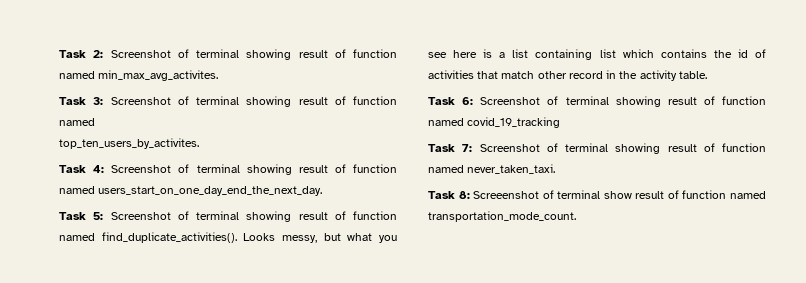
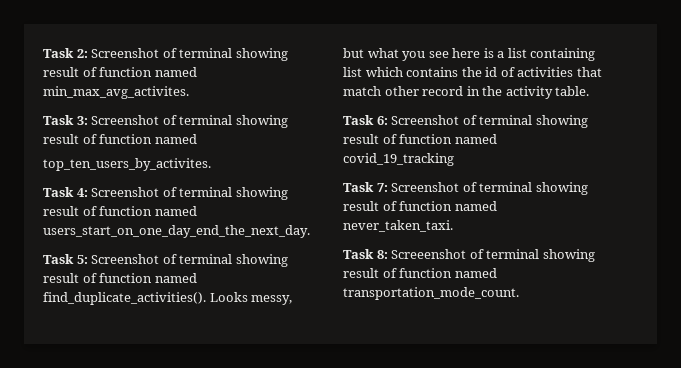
[603,191,632,199] show -> [542,249,595,262] showing

